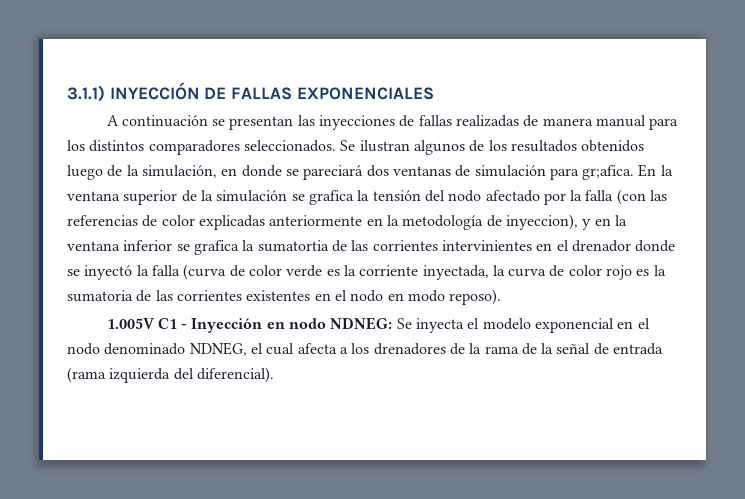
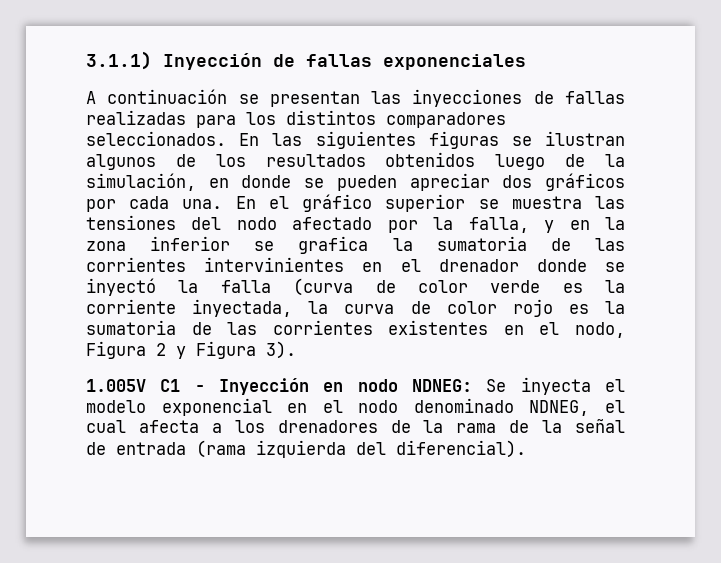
[109,82,434,100] INYECCIÓN DE FALLAS EXPONENCIALES -> [163,53,526,70] Inyección de fallas exponenciales
[523,115,647,127] de manera manual -> (186, 117) none
[340,140,356,151] Se -> [239,131,532,149] En las siguientes figuras se
[303,164,673,180] [67,190,421,205] pareciará dos ventanas de simulación para gr;afica. En la ventana superior de la simulación se grafica la tensión -> [336,173,625,191] [86,194,625,212] [86,215,176,230] pueden apreciar dos gráficos por cada una. En el gráfico superior se muestra las tensiones
[585,189,668,205] [67,214,578,230] falla (con las referencias de color explicadas anteriormente en la metodología de inyeccion), -> [468,217,529,233] falla,
[67,241,120,251] ventana -> [86,241,126,251] zona
[257,240,329,252] sumatortia -> [436,236,527,251] sumatoria
[350,289,502,305] nodo en modo reposo). -> [575,322,625,338] [86,341,296,359] nodo, Figura 2 y Figura 3).

